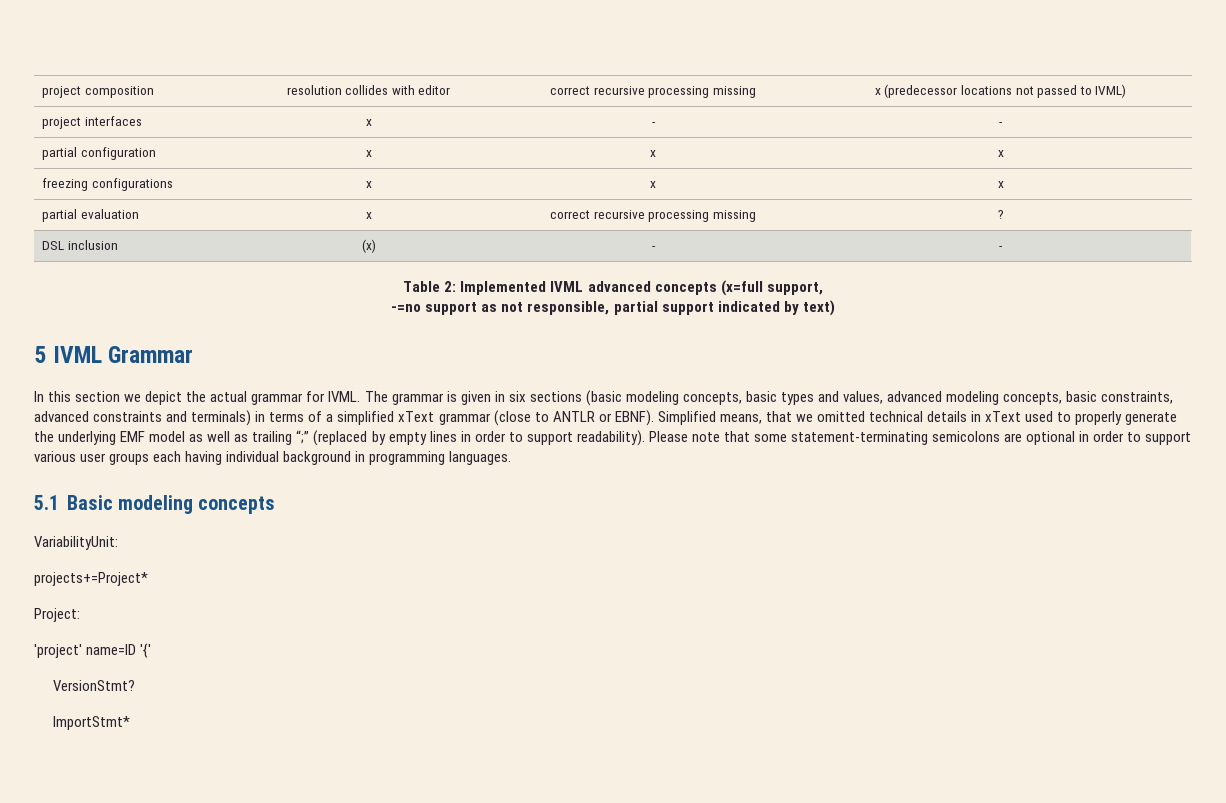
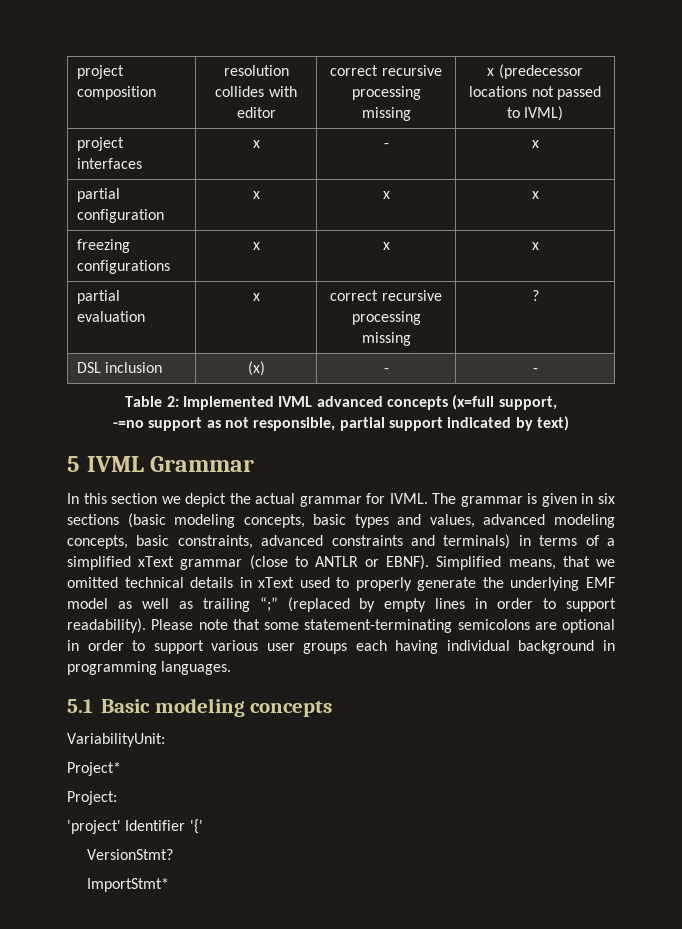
[998,122,1003,126] - -> [531,140,539,148] x
[34,572,148,586] projects+=Project* -> [67,762,121,776] Project*
[86,644,137,655] name=ID -> [125,820,186,831] Identifier

